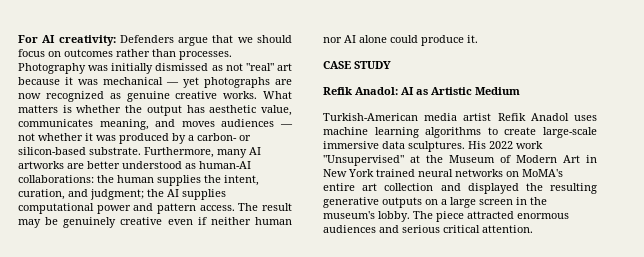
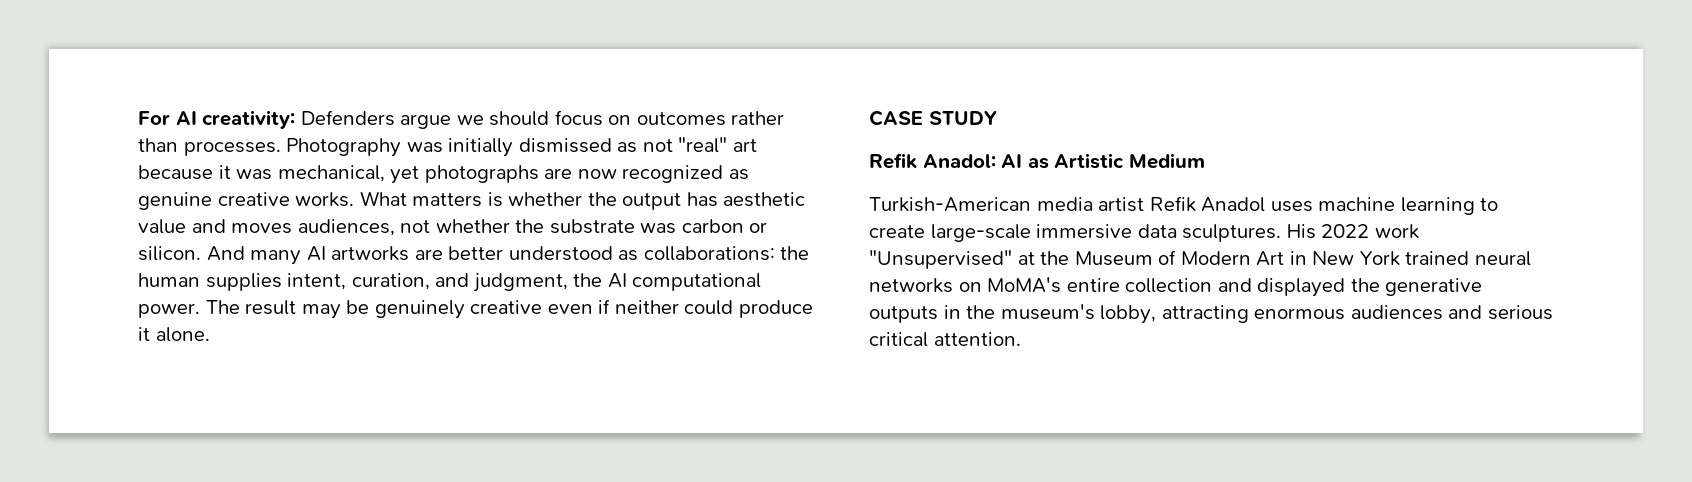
[212,35,234,43] that -> (452, 121) none
[103,77,179,85] mechanical — -> [277,165,385,182] mechanical,
[261,105,292,116] [18,119,293,130] [18,133,251,144] [18,147,214,158] value, communicates meaning, and moves audiences — not whether it was produced by a carbon- or silicon-based substrate. Furthermore, -> [138,219,768,236] [138,246,245,261] value and moves audiences, not whether the substrate was carbon or silicon. And
[199,161,251,169] human-AI -> (639, 255) none
[204,175,221,183] the -> (282, 282) none
[90,189,144,200] judgment; -> [472,273,568,292] judgment,
[182,189,226,200] [18,203,235,214] supplies computational power and pattern access. -> [632,273,762,291] [138,303,200,318] computational power.
[254,217,292,225] [323,35,478,46] human nor AI alone could produce it. -> [684,300,813,318] [138,327,210,342] could produce it alone.
[425,127,482,138] algorithms -> (1475, 206) none
[362,183,378,191] art -> (1120, 285) none
[550,183,597,194] resulting -> (1380, 285) none
[425,197,547,208] [323,211,514,222] on a large screen in the museum's lobby. The piece attracted -> [943,304,1249,324] in the museum's lobby, attracting

